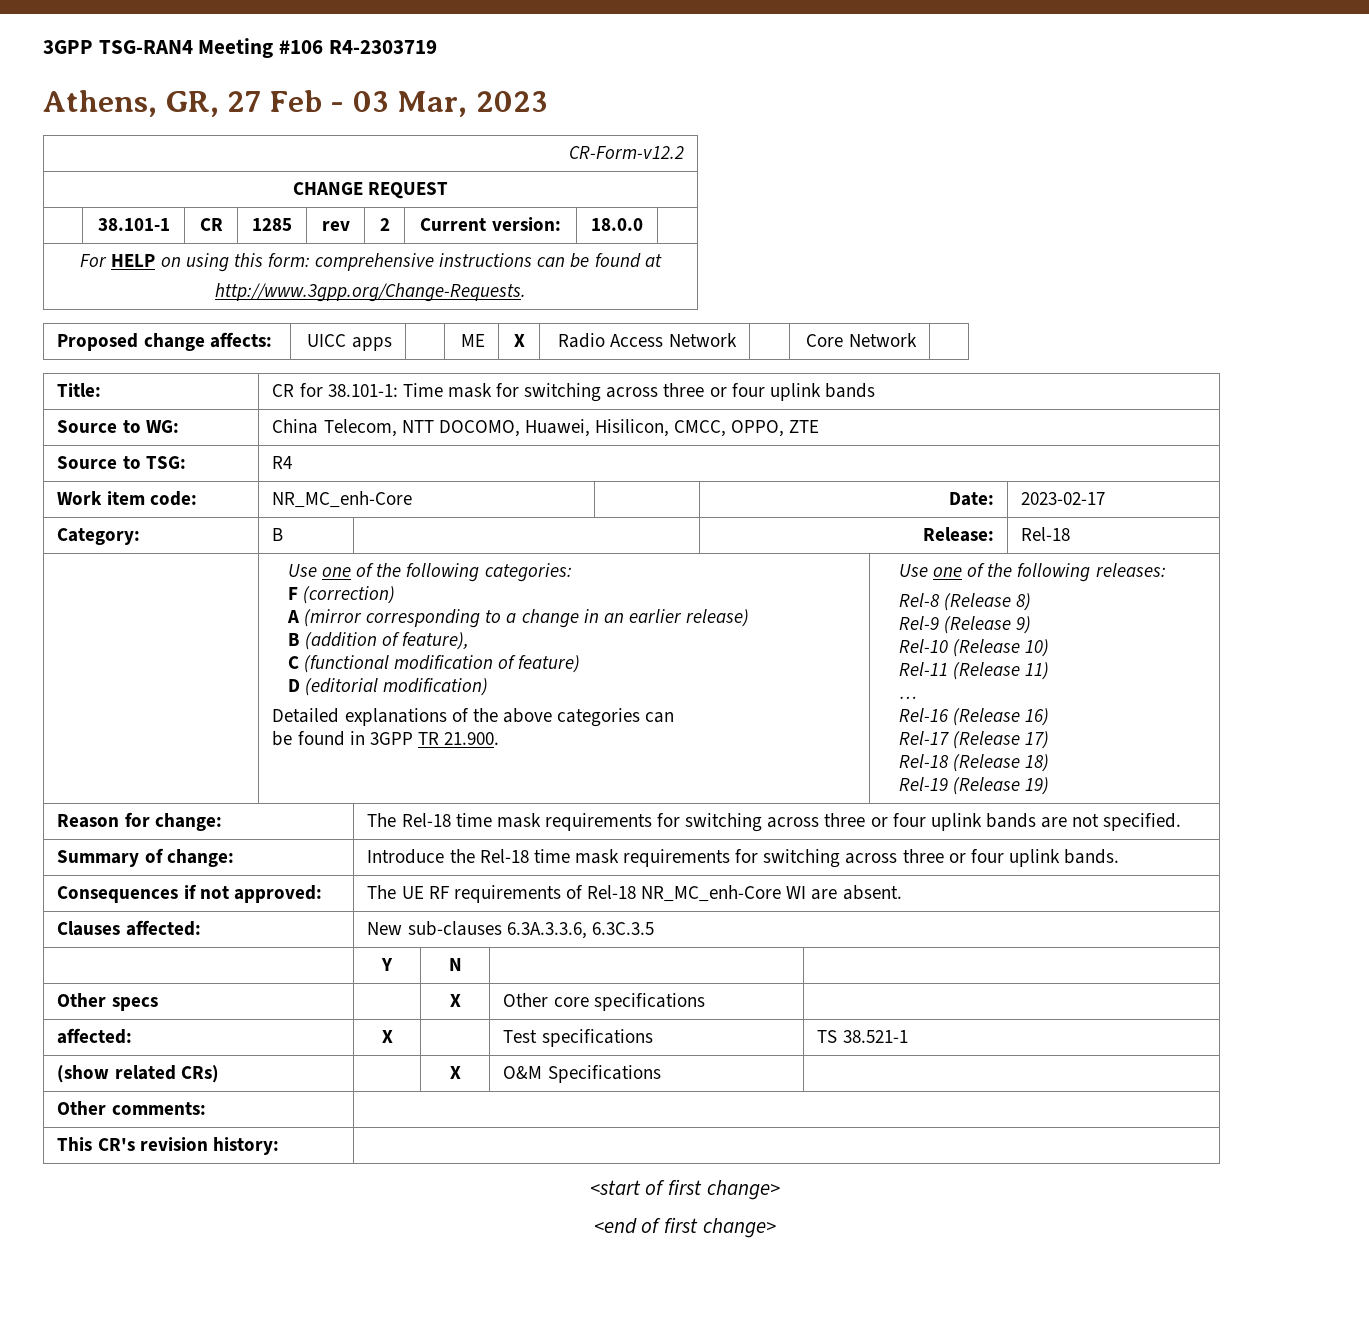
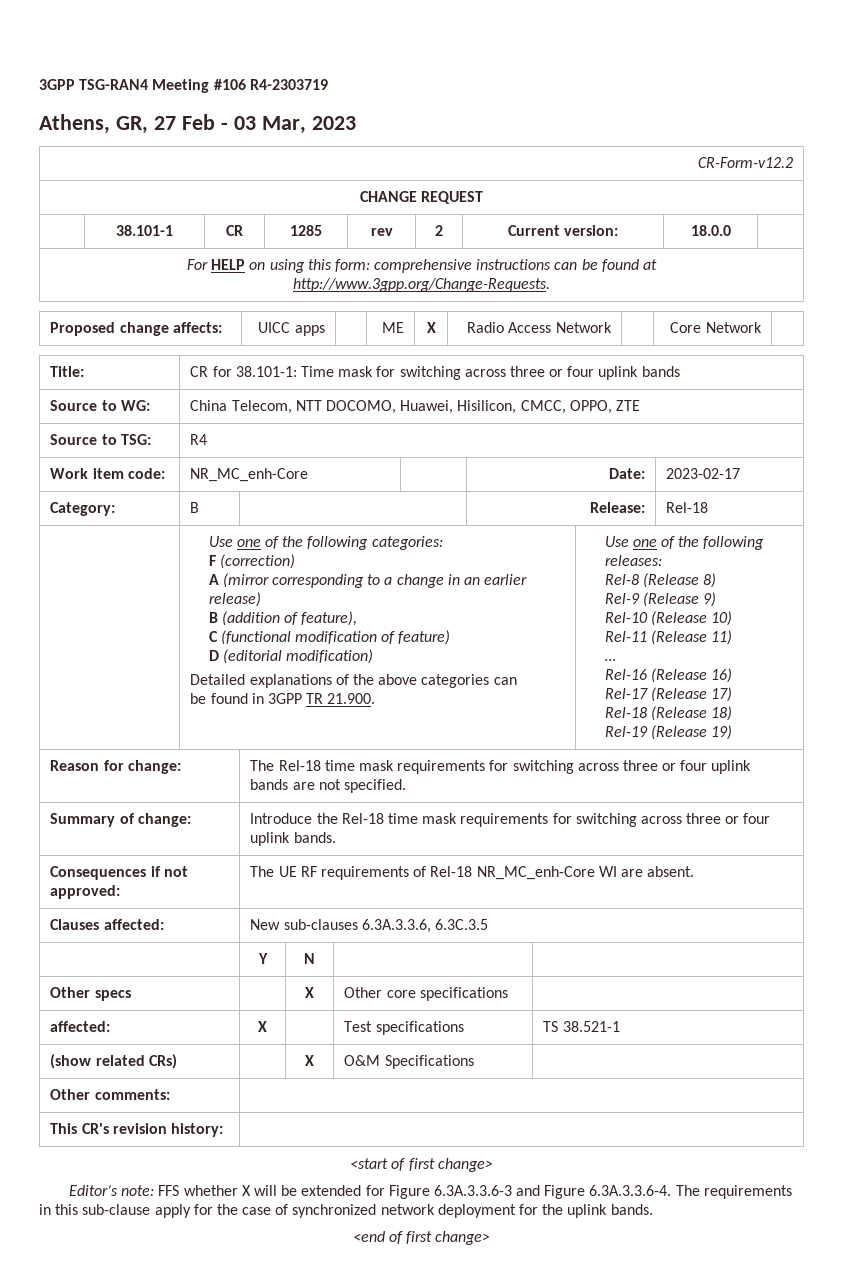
(780, 1190) none -> [69,1184,792,1199] [39,1204,653,1218] // Editor’s note: FFS whether X will be extended for Figure 6.3A.3.3.6-3 and Figure 6.3A.3.3.6-4. The requirements in this sub-clause apply for the case of synchronized network deployment for the uplink bands.

